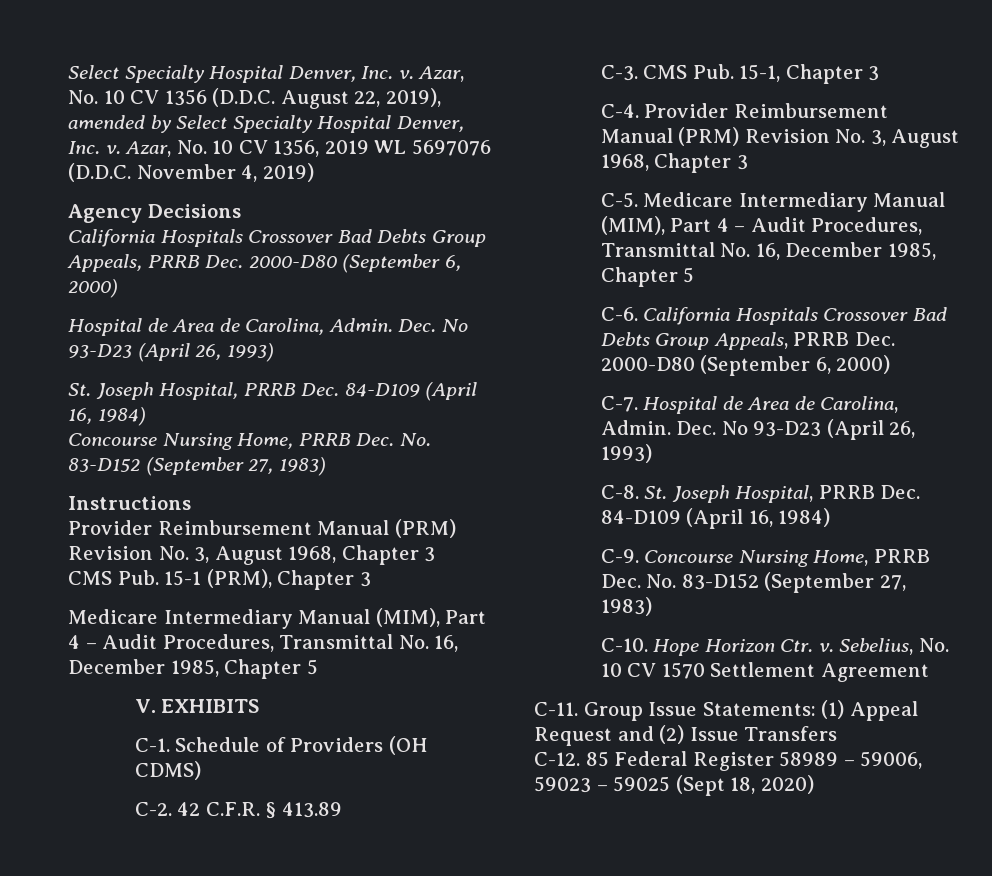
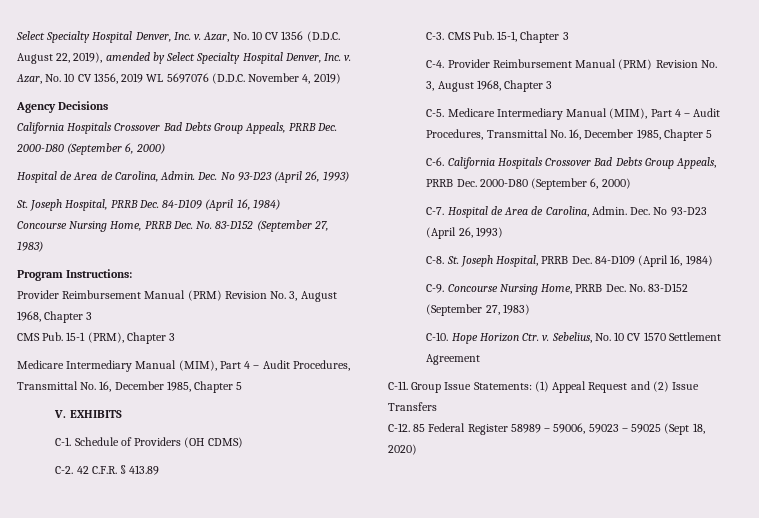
[68,496,191,510] Instructions -> [17,269,133,281] Program Instructions:

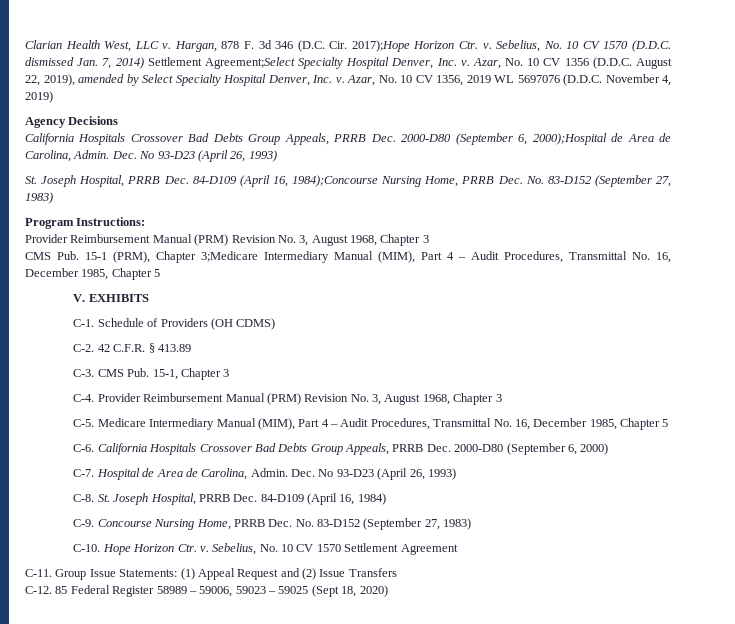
[16,31,45,40] Select -> [25,40,671,52] [25,57,295,69] Clarian Health West, LLC v. Hargan, 878 F. 3d 346 (D.C. Cir. 2017);Hope Horizon Ctr. v. Sebelius, No. 10 CV 1570 (D.D.C. dismissed Jan. 7, 2014) Settlement Agreement;Select
[135,143,165,154] [17,171,57,183] 2000) // Hospital -> [532,133,607,145] 2000);Hospital
[252,199,280,210] [17,221,67,229] 1984) // Concourse -> [292,175,378,187] 1984);Concourse
[169,333,176,341] [17,360,64,369] 3 // Medicare -> [201,251,258,262] 3;Medicare

